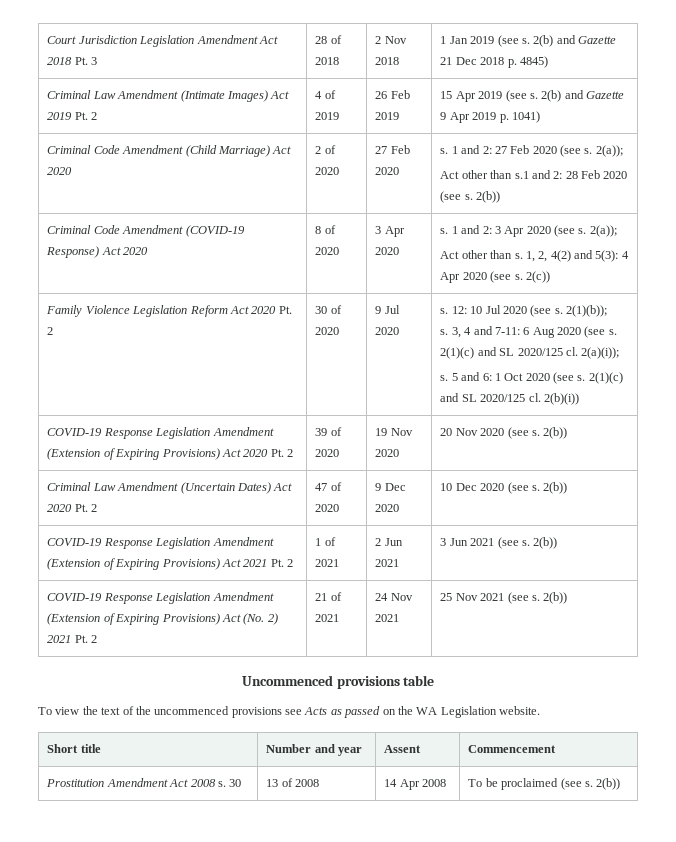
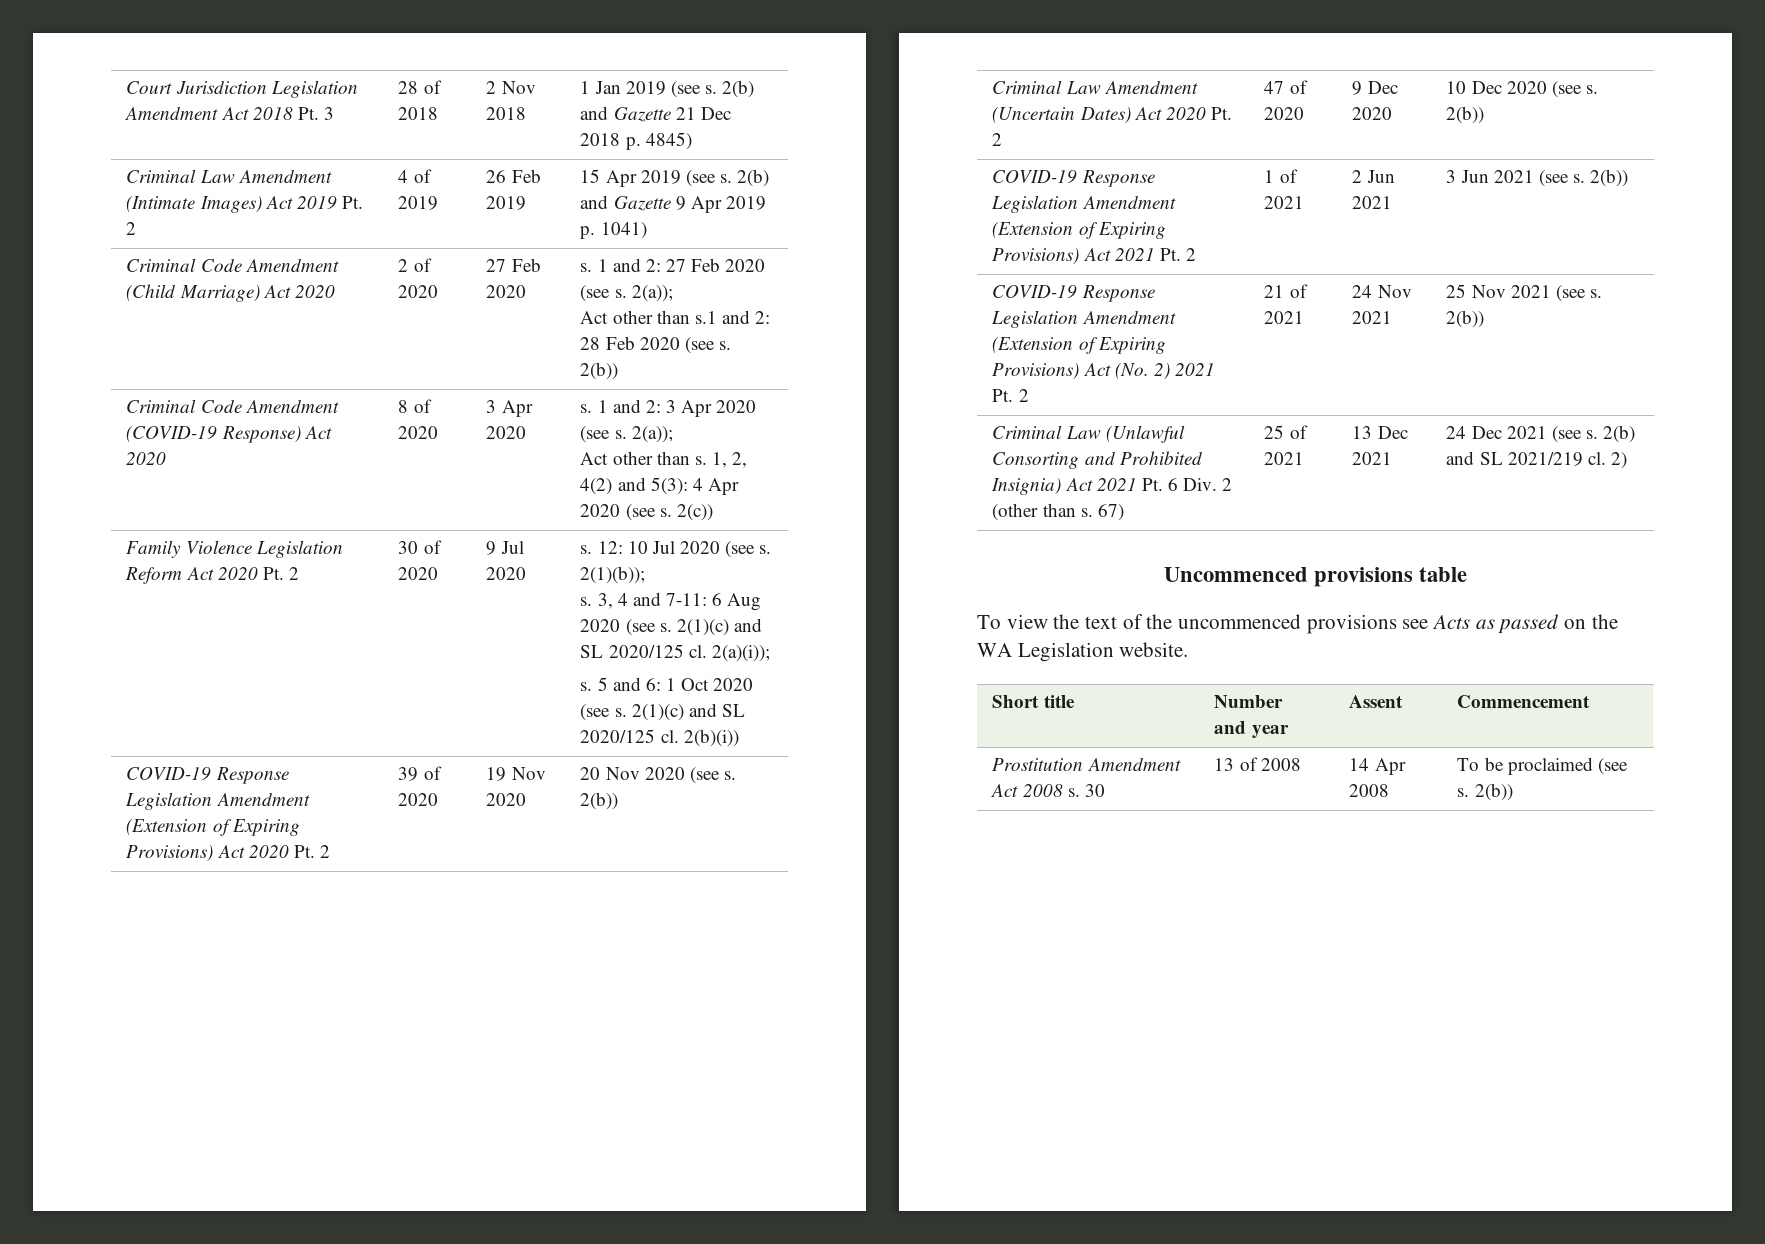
(568, 598) none -> [992,425,1185,443] [992,451,1202,469] [991,478,1233,495] [992,503,1124,521] [1264,425,1308,439] [1264,452,1305,465] [1352,426,1408,439] [1352,452,1393,465] [1446,425,1636,443] [1446,451,1628,469] // Criminal Law (Unlawful Consorting and Prohibited Insignia) Act 2021 Pt. 6 Div. 2 (other than s. 67) | 25 of 2021 | 13 Dec 2021 | 24 Dec 2021 (see s. 2(b) and SL 2021/219 cl. 2)

